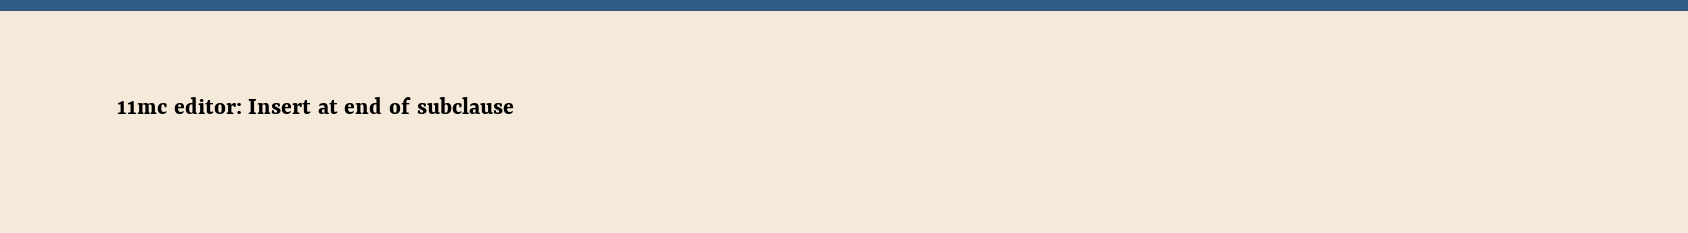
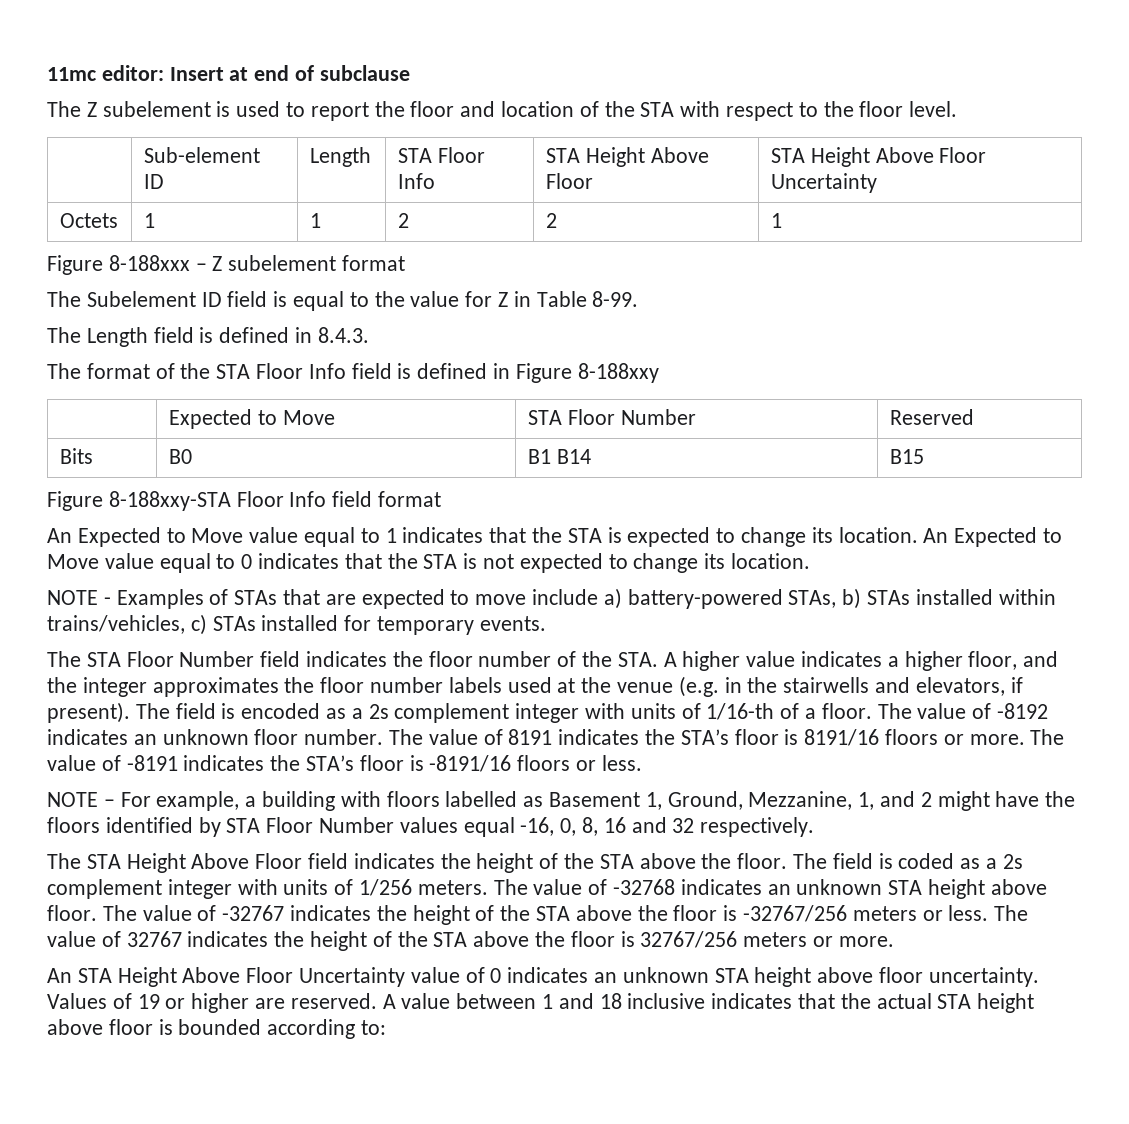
(514, 105) none -> [47,101,958,121] [143,147,260,163] [143,174,164,189] [309,147,371,167] [397,147,485,163] [397,173,435,189] [545,147,709,167] [545,173,593,189] [770,147,987,167] [770,173,877,193] [59,213,118,228] [143,213,155,228] [309,213,321,228] [397,213,409,228] [545,213,557,228] [770,213,782,228] [47,255,406,275] [47,291,639,311] [47,327,369,347] [47,363,659,383] [168,409,335,429] [527,409,696,425] [889,409,974,425] [59,448,93,464] [168,449,192,464] [527,449,591,464] [889,449,924,464] [47,491,442,511] [47,527,1063,547] [47,553,811,573] [47,588,1056,609] [47,614,546,635] [47,651,1059,671] [47,676,1023,697] [47,702,1049,723] [47,729,1065,746] [47,755,642,772] [47,791,1076,811] [47,817,815,837] [47,853,1023,873] [47,879,1047,899] [47,905,1029,925] [47,931,894,951] [47,967,1039,987] [47,993,1035,1013] [47,1019,387,1039] // The Z subelement is used to report the floor and location of the STA with respect to the floor level. // | Sub-element ID | Length | STA Floor Info | STA Height Above Floor | STA Height Above Floor Uncertainty // Octets | 1 | 1 | 2 | 2 | 1 // Figure 8-188xxx – Z subelement format // The Subelement ID field is equal to the value for Z in Table 8-99. // The Length field is defined in 8.4.3. // The format of the STA Floor Info field is defined in Figure 8-188xxy // | Expected to Move | STA Floor Number | Reserved // Bits | B0 | B1 B14 | B15 // Figure 8-188xxy-STA Floor Info field format // An Expected to Move value equal to 1 indicates that the STA is expected to change its location. An Expected to Move value equal to 0 indicates that the STA is not expected to change its location. // NOTE - Examples of STAs that are expected to move include a) battery-powered STAs, b) STAs installed within trains/vehicles, c) STAs installed for temporary events. // The STA Floor Number field indicates the floor number of the STA. A higher value indicates a higher floor, and the integer approximates the floor number labels used at the venue (e.g. in the stairwells and elevators, if present). The field is encoded as a 2s complement integer with units of 1/16-th of a floor. The value of -8192 indicates an unknown floor number. The value of 8191 indicates the STA’s floor is 8191/16 floors or more. The value of -8191 indicates the STA’s floor is -8191/16 floors or less. // NOTE – For example, a building with floors labelled as Basement 1, Ground, Mezzanine, 1, and 2 might have the floors identified by STA Floor Number values equal -16, 0, 8, 16 and 32 respectively. // The STA Height Above Floor field indicates the height of the STA above the floor. The field is coded as a 2s complement integer with units of 1/256 meters. The value of -32768 indicates an unknown STA height above floor. The value of -32767 indicates the height of the STA above the floor is -32767/256 meters or less. The value of 32767 indicates the height of the STA above the floor is 32767/256 meters or more. // An STA Height Above Floor Uncertainty value of 0 indicates an unknown STA height above floor uncertainty. Values of 19 or higher are reserved. A value between 1 and 18 inclusive indicates that the actual STA height above floor is bounded according to:

